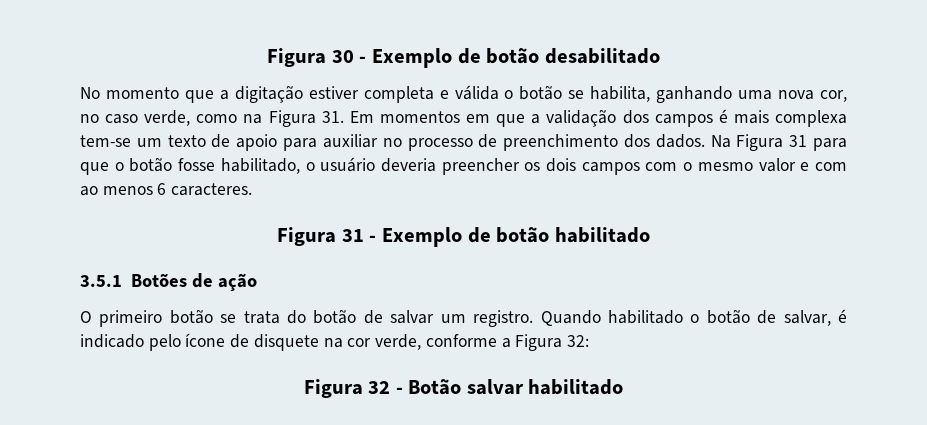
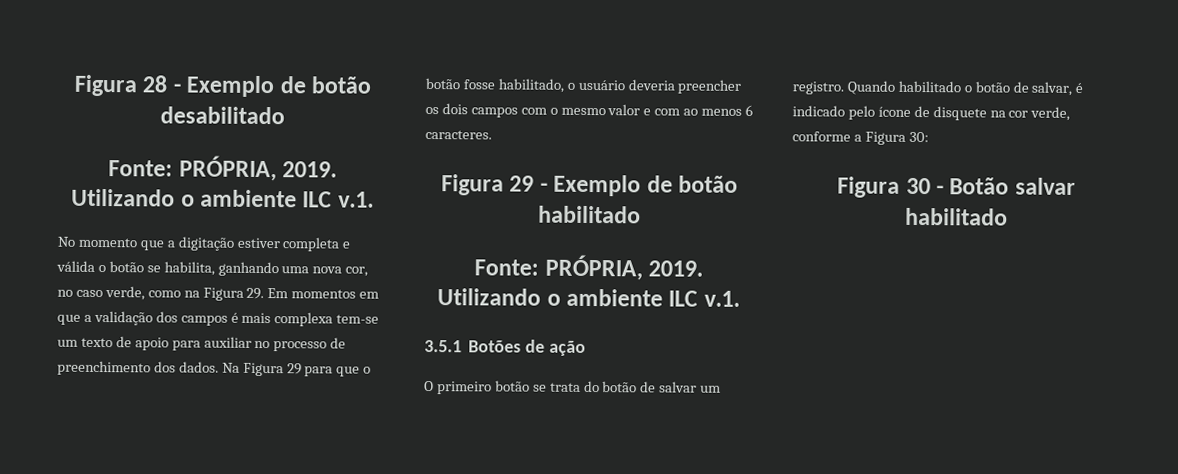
[267,48,354,67] Figura 30 -> [74,74,168,97] Figura 28
(660, 56) none -> [108,155,337,182] [71,188,374,208] // Fonte: PRÓPRIA, 2019. Utilizando o ambiente ILC v.1.
[321,111,344,123] 31. -> [246,287,265,300] 29.
[789,135,808,147] 31 -> [286,363,302,375] 29
[341,229,364,242] 31 -> [509,175,535,192] 29
(650, 235) none -> [474,254,703,281] [437,288,740,307] // Fonte: PRÓPRIA, 2019. Utilizando o ambiente ILC v.1.
[566,335,589,347] [303,379,391,398] 32: // Figura 32 -> [908,131,929,143] [837,176,931,198] 30: // Figura 30

